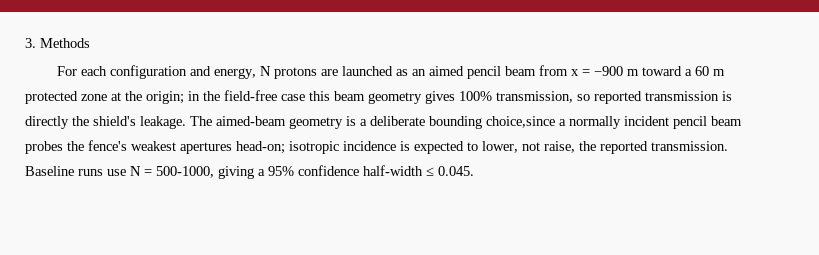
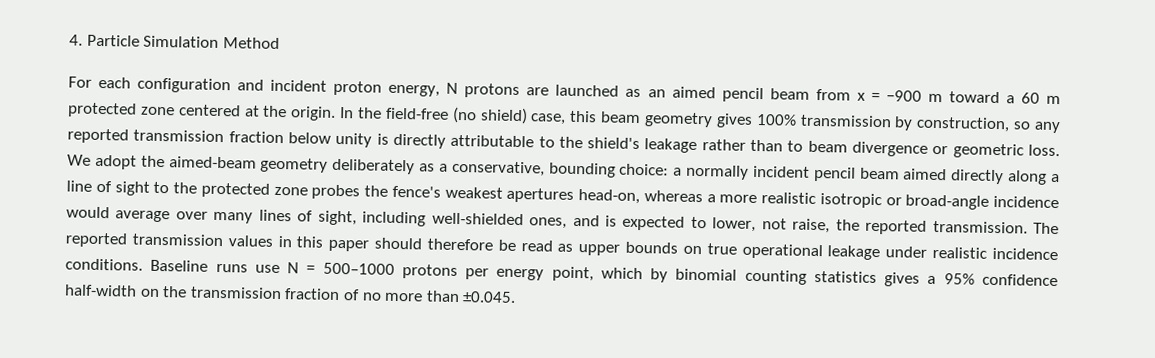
[25,38,90,48] 3. Methods -> [69,34,280,49] 4. Particle Simulation Method
(212, 71) none -> [270,79,383,96] incident proton
(107, 97) none -> [178,104,241,117] centered
[146,90,305,104] origin; in the field-free case -> [290,106,567,125] origin. In the field-free (no shield) case,
[496,91,732,104] [25,116,555,129] transmission, so reported transmission is directly the shield's leakage. The aimed-beam geometry is a deliberate bounding choice,since -> [799,114,1062,134] [67,128,1060,159] [67,154,670,178] transmission by construction, so any reported transmission fraction below unity is directly attributable to the shield's leakage rather than to beam divergence or geometric loss. We adopt the aimed-beam geometry deliberately as a conservative, bounding choice:
(742, 121) none -> [903,168,1061,185] [66,180,308,198] aimed directly along a line of sight to the protected zone
[236,141,396,154] head-on; isotropic incidence -> [578,189,1059,210] [66,206,600,229] head-on, whereas a more realistic isotropic or broad-angle incidence would average over many lines of sight, including well-shielded ones, and
(728, 146) none -> [1033,222,1060,235] [65,232,1059,261] [65,258,143,271] The reported transmission values in this paper should therefore be read as upper bounds on true operational leakage under realistic incidence conditions.
[156,165,474,179] 500-1000, giving a 95% confidence half-width ≤ 0.045. -> [322,262,1059,287] [64,284,517,303] 500–1000 protons per energy point, which by binomial counting statistics gives a 95% confidence half-width on the transmission fraction of no more than ±0.045.

